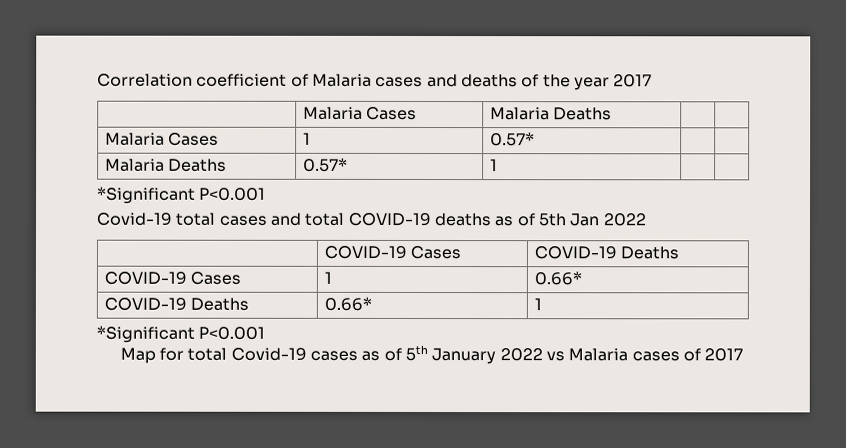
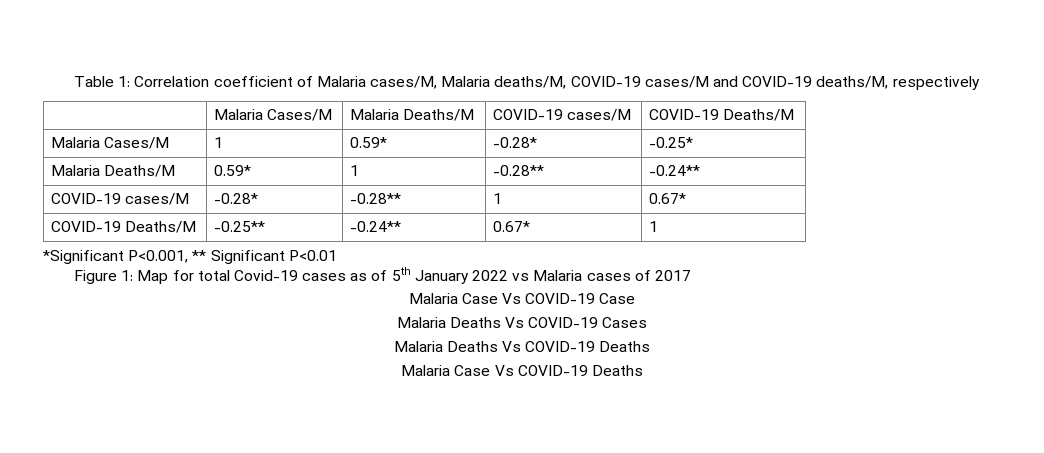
(97, 80) none -> [73,76,131,87] Table 1:
[375,74,653,91] [302,106,418,120] [489,107,613,121] [104,132,220,146] [302,132,311,145] [489,132,535,147] [104,158,228,172] [302,157,348,172] [489,159,498,172] [97,186,267,204] [96,212,647,227] [323,245,462,260] [533,246,680,260] [103,271,242,285] [323,271,332,284] [533,271,582,286] [103,297,250,311] [323,296,372,311] [533,298,542,311] [96,325,266,343] cases and deaths of the year 2017 // | Malaria Cases | Malaria Deaths | | // Malaria Cases | 1 | 0.57* | | // Malaria Deaths | 0.57* | 1 | | // *Significant P<0.001 // Covid-19 total cases and total COVID-19 deaths as of 5th Jan 2022 // | COVID-19 Cases | COVID-19 Deaths // COVID-19 Cases | 1 | 0.66* // COVID-19 Deaths | 0.66* | 1 // *Significant P<0.001 // -> [370,76,980,90] [214,109,333,121] [350,109,475,121] [493,109,632,121] [649,109,795,121] [51,137,170,149] [214,137,224,148] [350,137,388,148] [493,137,538,148] [649,137,694,148] [51,165,176,177] [214,165,252,176] [350,165,360,176] [493,165,545,176] [649,165,701,176] [51,193,190,205] [214,193,259,204] [350,193,402,204] [493,193,503,204] [649,193,687,204] [51,221,197,233] [214,221,266,232] [350,221,402,232] [493,221,531,232] [649,221,659,232] [43,250,337,264] [73,270,134,284] cases/M, Malaria deaths/M, COVID-19 cases/M and COVID-19 deaths/M, respectively // | Malaria Cases/M | Malaria Deaths/M | COVID-19 cases/M | COVID-19 Deaths/M // Malaria Cases/M | 1 | 0.59* | -0.28* | -0.25* // Malaria Deaths/M | 0.59* | 1 | -0.28** | -0.24** // COVID-19 cases/M | -0.28* | -0.28** | 1 | 0.67* // COVID-19 Deaths/M | -0.25** | -0.24** | 0.67* | 1 // *Significant P<0.001, ** Significant P<0.01 // Figure 1:
(744, 355) none -> [408,293,636,304] [396,317,648,328] [393,341,651,352] [401,365,643,376] // Malaria Case Vs COVID-19 Case // Malaria Deaths Vs COVID-19 Cases // Malaria Deaths Vs COVID-19 Deaths // Malaria Case Vs COVID-19 Deaths

